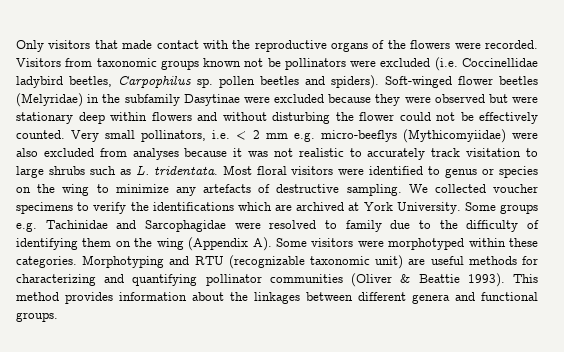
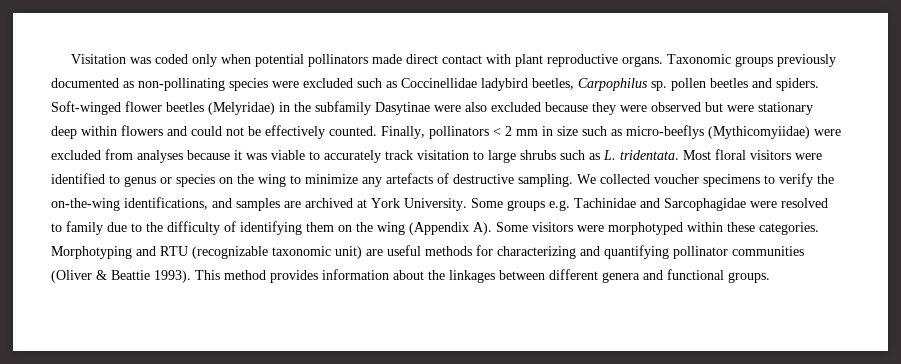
[16,40,538,52] [16,57,458,71] Only visitors that made contact with the reproductive organs of the flowers were recorded. Visitors from taxonomic groups known not be pollinators were excluded (i.e. -> [70,54,836,67] [51,78,397,91] Visitation was coded only when potential pollinators made direct contact with plant reproductive organs. Taxonomic groups previously documented as non-pollinating species were excluded such as
[331,75,379,89] spiders). -> [776,78,819,91] spiders.
(270, 99) none -> [465,102,487,112] also
[222,112,394,124] without disturbing the flower -> (187, 131) none
[71,130,315,142] Very small pollinators, i.e. < 2 mm e.g. -> [381,126,622,139] Finally, pollinators < 2 mm in size such as
[16,148,38,157] also -> (841, 132) none
[273,148,344,157] not realistic -> [271,150,305,160] viable
[152,202,272,211] identifications which -> [51,197,280,211] on-the-wing identifications, and samples

